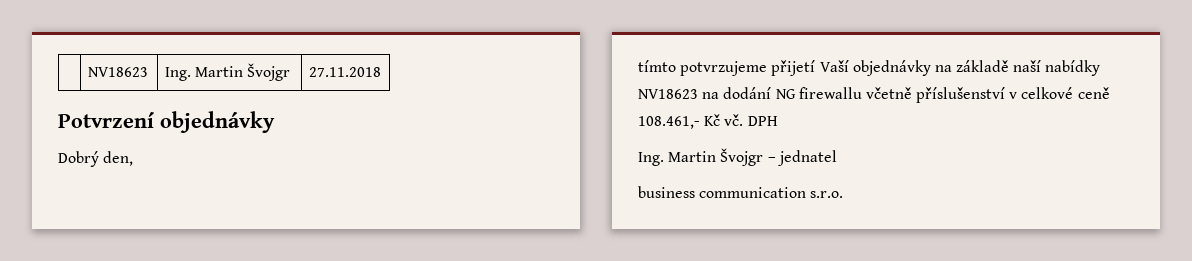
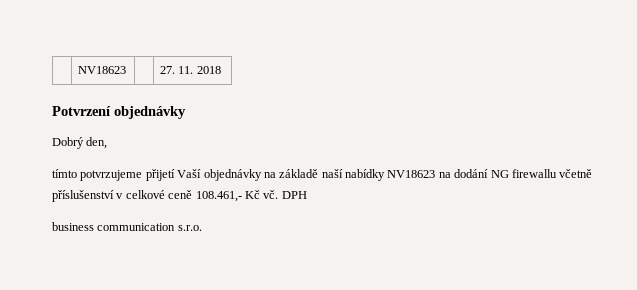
[164,63,290,81] [308,67,381,77] Ing. Martin Švojgr | 27.11.2018 -> [159,66,221,74] | 27. 11. 2018
[638,148,837,166] // Ing. Martin Švojgr – jednatel -> (307, 195) none

